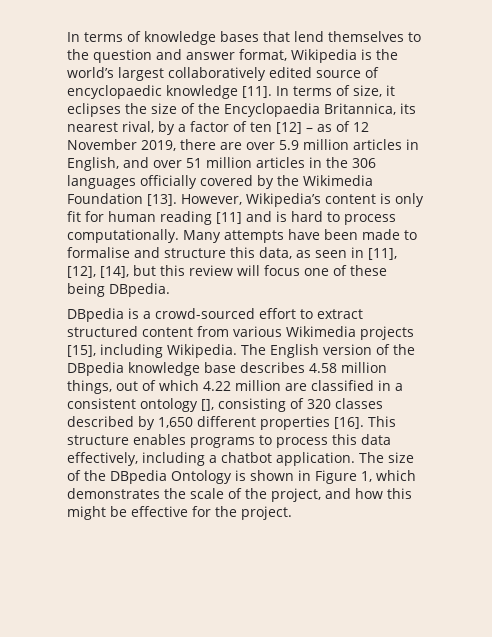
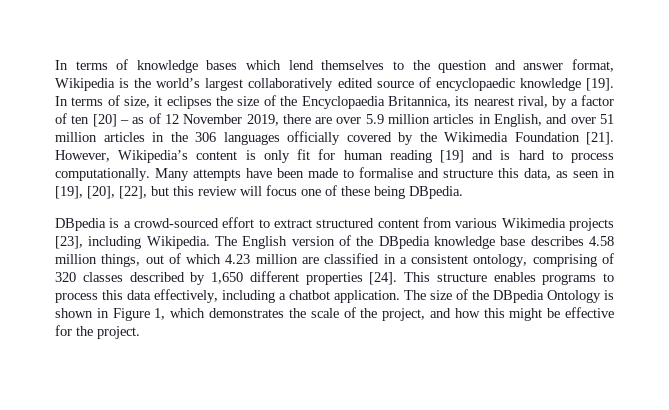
[263,31,290,42] that -> [246,60,282,70] which
[242,86,272,98] [11]. -> [585,78,614,91] [19].
[276,122,302,134] [12] -> [92,114,117,127] [20]
[147,194,177,206] [13]. -> [586,132,614,145] [21].
[216,212,242,224] [11] -> [439,150,464,163] [19]
[368,248,397,260] [67,266,129,278] [11], [12], [14], -> [55,186,147,199] [19], [20], [22],
[67,345,96,357] [15], -> [55,236,83,249] [23],
[203,381,231,391] 4.22 -> [225,254,251,264] 4.23
[140,398,286,412] ontology [], consisting -> [473,254,597,267] ontology, comprising
[334,417,364,429] [16]. -> [369,272,398,285] [24].

